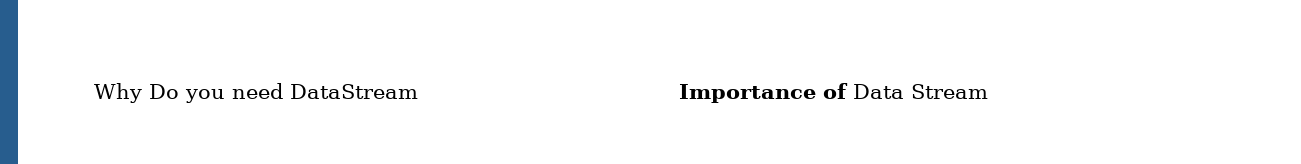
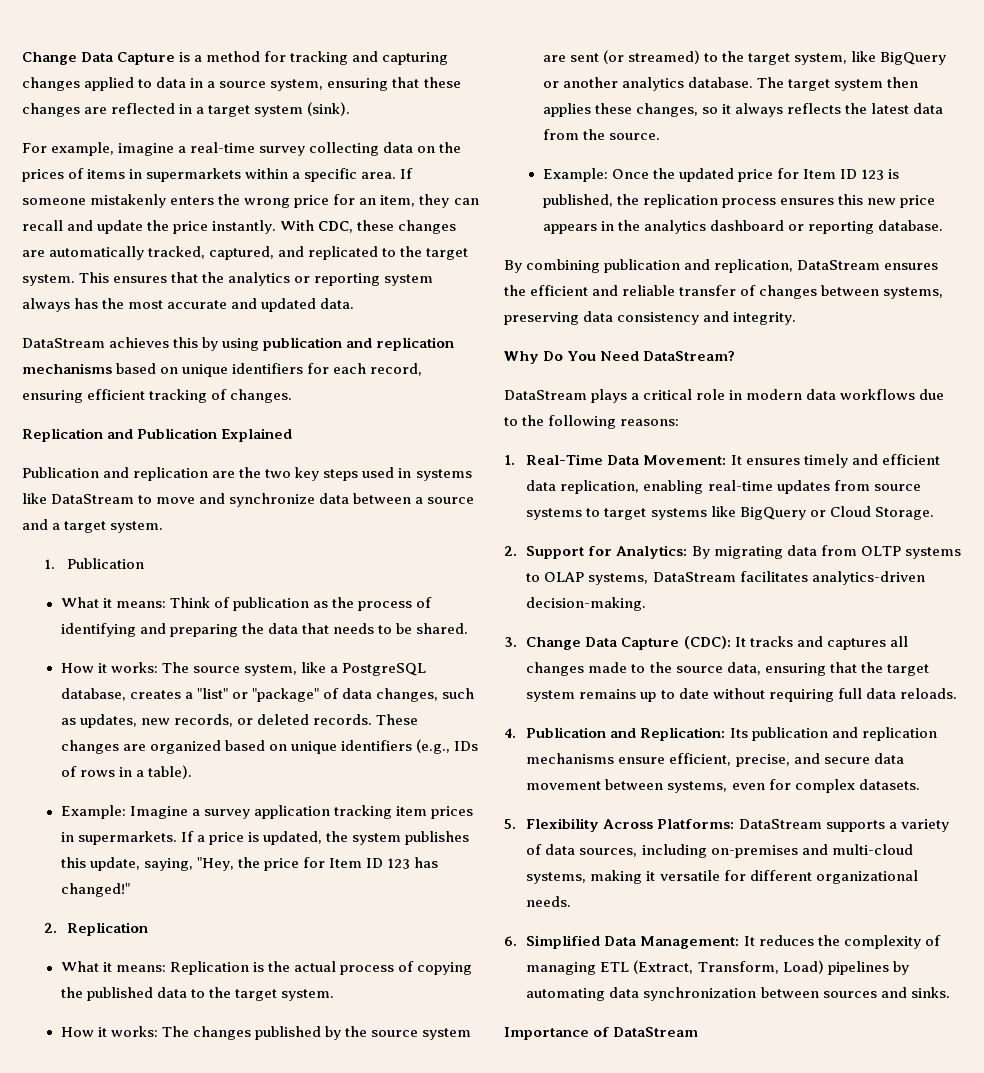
[94,83,418,103] Why Do you need DataStream -> [22,51,449,65] [22,77,461,91] [22,102,351,117] [22,142,462,156] [22,168,414,182] [22,194,479,208] [22,220,457,234] [22,246,469,260] [22,272,434,286] [22,298,355,312] [22,337,455,351] [22,363,423,377] [22,389,293,403] [22,428,293,442] [22,467,472,481] [22,493,475,507] [22,519,164,533] [44,558,144,569] [60,597,433,611] [60,623,469,637] [60,662,427,676] [60,688,475,702] [60,714,419,728] [60,739,479,754] [60,765,193,779] [60,805,474,819] [60,831,470,845] [60,857,439,871] [60,883,130,897] [44,922,148,936] [60,961,473,975] [60,987,335,1001] [60,1026,472,1040] [542,50,947,65] [542,77,919,91] [542,103,944,117] [542,129,660,140] [542,168,900,182] [542,194,936,208] [542,220,944,234] [504,259,939,273] [504,285,944,299] [504,311,797,325] [504,351,736,364] [504,389,945,403] [504,415,680,429] [504,454,940,468] [526,480,921,494] [526,506,934,520] [504,545,961,559] [526,571,925,585] [526,597,647,611] [504,636,908,650] [526,662,929,676] [526,688,957,702] [504,727,937,741] [526,753,904,767] [526,779,920,793] [504,818,949,832] [526,844,913,858] [526,870,918,884] [526,896,572,907] [504,935,941,949] [526,960,909,975] [526,987,950,1001] Change Data Capture is a method for tracking and capturing changes applied to data in a source system, ensuring that these changes are reflected in a target system (sink). // For example, imagine a real-time survey collecting data on the prices of items in supermarkets within a specific area. If someone mistakenly enters the wrong price for an item, they can recall and update the price instantly. With CDC, these changes are automatically tracked, captured, and replicated to the target system. This ensures that the analytics or reporting system always has the most accurate and updated data. // DataStream achieves this by using publication and replication mechanisms based on unique identifiers for each record, ensuring efficient tracking of changes. // Replication and Publication Explained // Publication and replication are the two key steps used in systems like DataStream to move and synchronize data between a source and a target system. // 1. Publication // What it means: Think of publication as the process of identifying and preparing the data that needs to be shared. // How it works: The source system, like a PostgreSQL database, creates a "list" or "package" of data changes, such as updates, new records, or deleted records. These changes are organized based on unique identifiers (e.g., IDs of rows in a table). // Example: Imagine a survey application tracking item prices in supermarkets. If a price is updated, the system publishes this update, saying, "Hey, the price for Item ID 123 has changed!" // 2. Replication // What it means: Replication is the actual process of copying the published data to the target system. // How it works: The changes published by the source system are sent (or streamed) to the target system, like BigQuery or another analytics database. The target system then applies these changes, so it always reflects the latest data from the source. // Example: Once the updated price for Item ID 123 is published, the replication process ensures this new price appears in the analytics dashboard or reporting database. // By combining publication and replication, DataStream ensures the efficient and reliable transfer of changes between systems, preserving data consistency and integrity. // Why Do You Need DataStream? // DataStream plays a critical role in modern data workflows due to the following reasons: // 1. Real-Time Data Movement: It ensures timely and efficient data replication, enabling real-time updates from source systems to target systems like BigQuery or Cloud Storage. // 2. Support for Analytics: By migrating data from OLTP systems to OLAP systems, DataStream facilitates analytics-driven decision-making. // 3. Change Data Capture (CDC): It tracks and captures all changes made to the source data, ensuring that the target system remains up to date without requiring full data reloads. // 4. Publication and Replication: Its publication and replication mechanisms ensure efficient, precise, and secure data movement between systems, even for complex datasets. // 5. Flexibility Across Platforms: DataStream supports a variety of data sources, including on-premises and multi-cloud systems, making it versatile for different organizational needs. // 6. Simplified Data Management: It reduces the complexity of managing ETL (Extract, Transform, Load) pipelines by automating data synchronization between sources and sinks.
[853,84,988,99] Data Stream -> [613,1027,699,1037] DataStream

